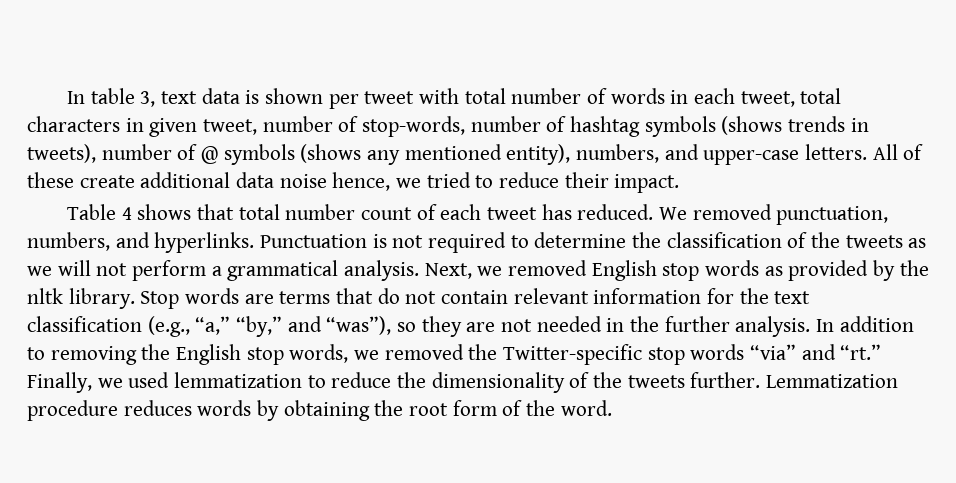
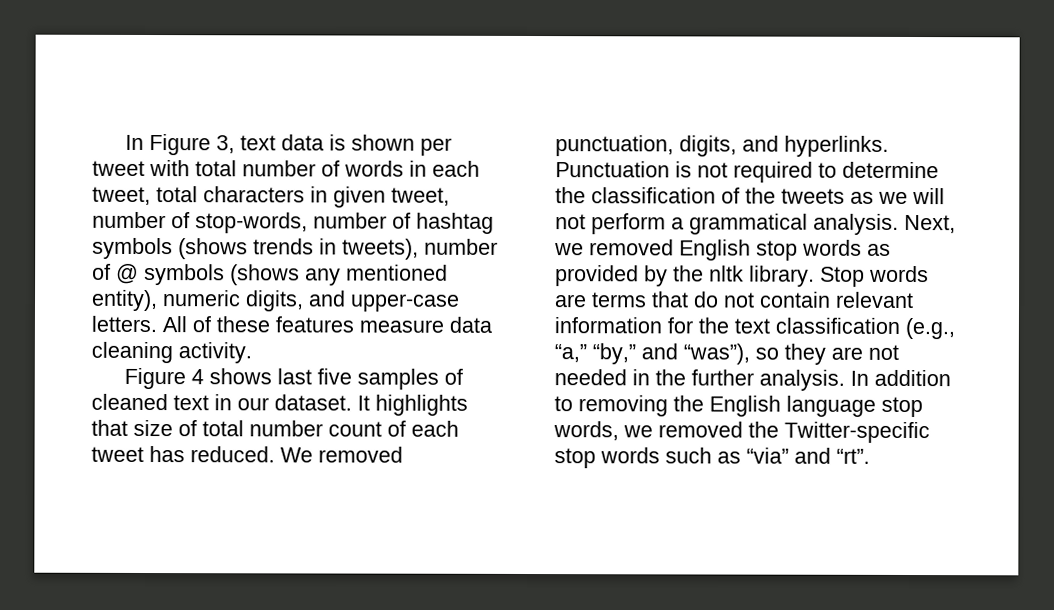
[67,88,135,104] In table -> [125,134,212,156] In Figure
[576,144,660,163] numbers, -> [162,290,304,312] numeric digits,
[79,172,680,193] [67,204,235,220] create additional data noise hence, we tried to reduce their impact. // Table 4 shows that -> [275,316,492,333] [91,341,252,364] [124,367,464,390] [91,393,468,416] [91,419,197,437] features measure data cleaning activity. // Figure 4 shows last five samples of cleaned text in our dataset. It highlights that size of
[27,232,110,251] numbers, -> [679,135,737,157] digits,
(242, 354) none -> [786,395,876,417] language
[750,344,882,360] [27,372,899,393] [27,400,612,421] “via” and “rt.” Finally, we used lemmatization to reduce the dimensionality of the tweets further. Lemmatization procedure reduces words by obtaining the root form of the word. -> [665,447,870,464] such as “via” and “rt”.

